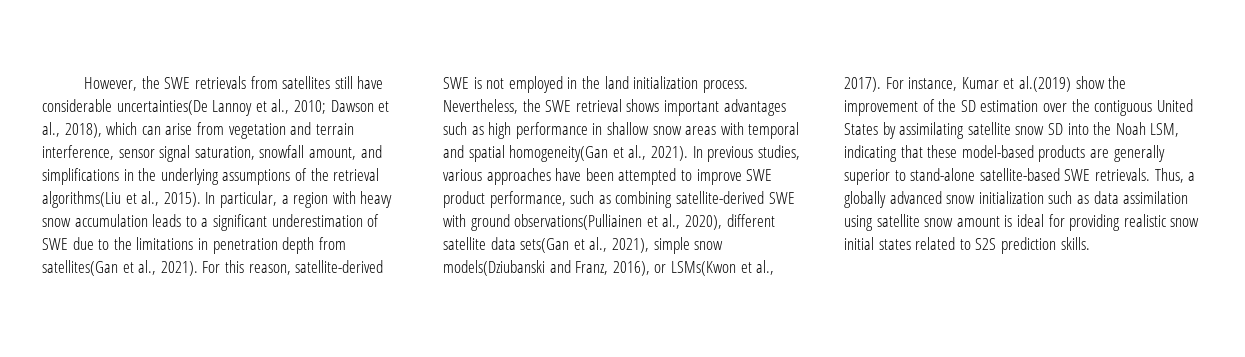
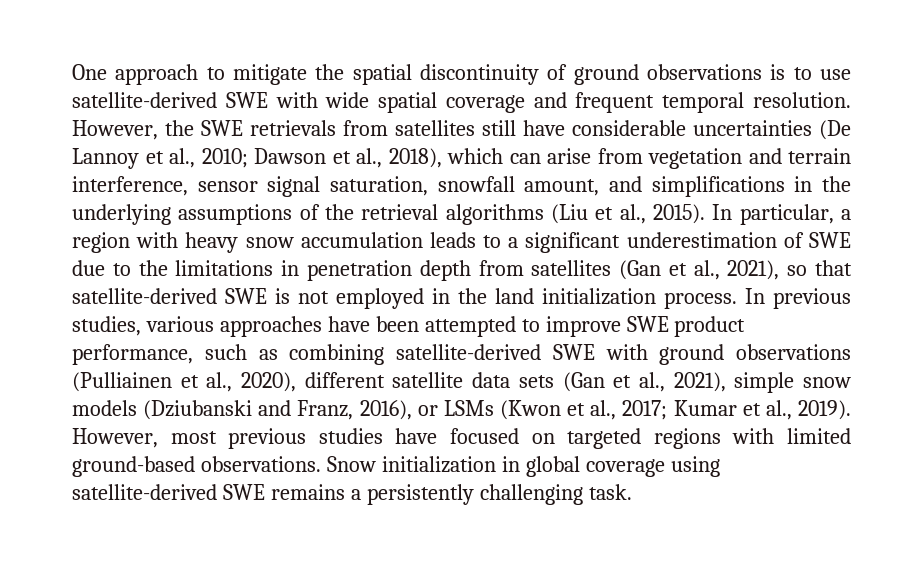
(84, 84) none -> [72,64,852,85] [72,92,851,113] One approach to mitigate the spatial discontinuity of ground observations is to use satellite-derived SWE with wide spatial coverage and frequent temporal resolution.
[116,100,208,115] uncertainties(De -> [693,120,851,140] uncertainties (De
[42,191,121,208] algorithms(Liu -> [445,204,588,225] algorithms (Liu
[42,260,291,276] satellites(Gan et al., 2021). For this reason, -> [531,260,853,280] satellites (Gan et al., 2021), so that
[443,99,786,116] [443,122,800,139] [443,145,688,162] Nevertheless, the SWE retrieval shows important advantages such as high performance in shallow snow areas with temporal and spatial homogeneity(Gan et al., 2021). -> (737, 300) none
[514,214,643,230] observations(Pulliainen -> [736,344,851,360] [72,372,172,392] observations (Pulliainen
[520,238,570,253] sets(Gan -> [518,372,605,392] sets (Gan
[443,260,545,276] models(Dziubanski -> [72,400,253,420] models (Dziubanski
[670,260,775,276] [844,76,1127,92] [844,99,1193,116] [844,122,1180,139] [844,145,1165,162] [844,168,1196,185] [844,191,1189,208] [844,214,1200,231] [844,237,1090,254] LSMs(Kwon et al., 2017). For instance, Kumar et al.(2019) show the improvement of the SD estimation over the contiguous United States by assimilating satellite snow SD into the Noah LSM, indicating that these model-based products are generally superior to stand-alone satellite-based SWE retrievals. Thus, a globally advanced snow initialization such as data assimilation using satellite snow amount is ideal for providing realistic snow initial states related to S2S prediction skills. -> [443,400,851,420] [72,428,852,449] [72,456,720,477] [72,484,632,505] LSMs (Kwon et al., 2017; Kumar et al., 2019). However, most previous studies have focused on targeted regions with limited ground-based observations. Snow initialization in global coverage using satellite-derived SWE remains a persistently challenging task.

